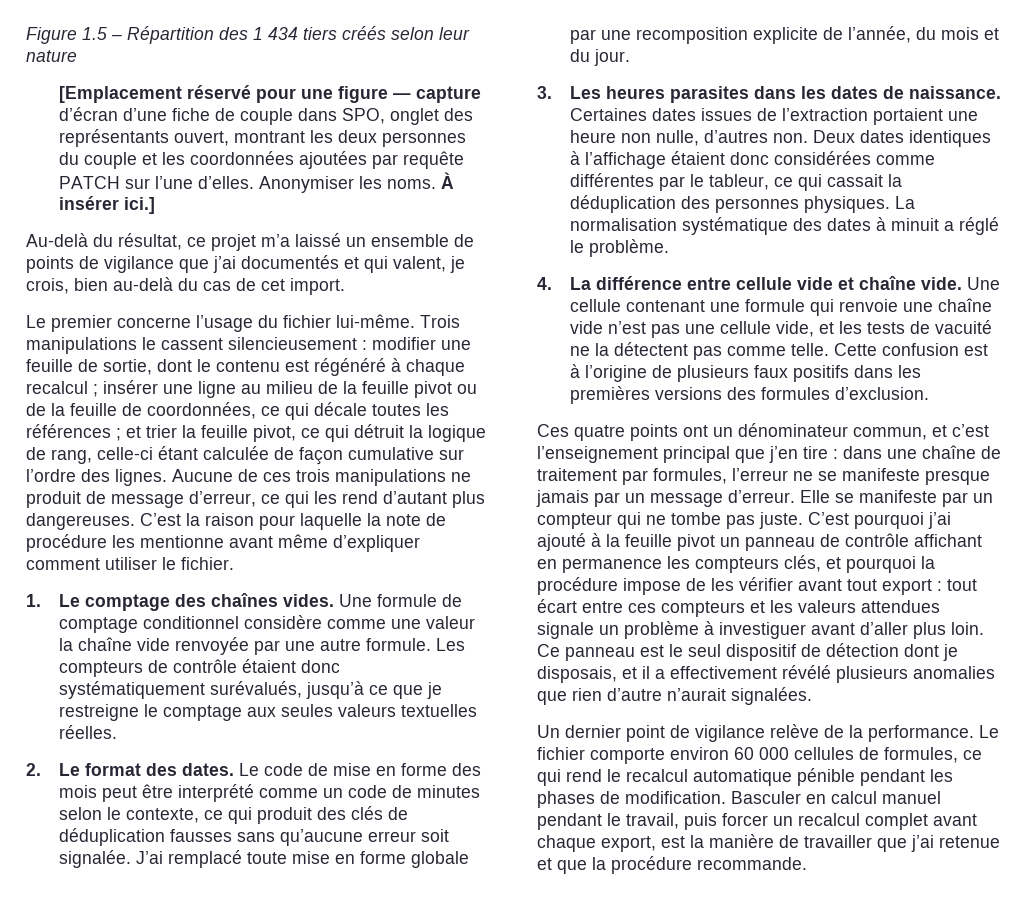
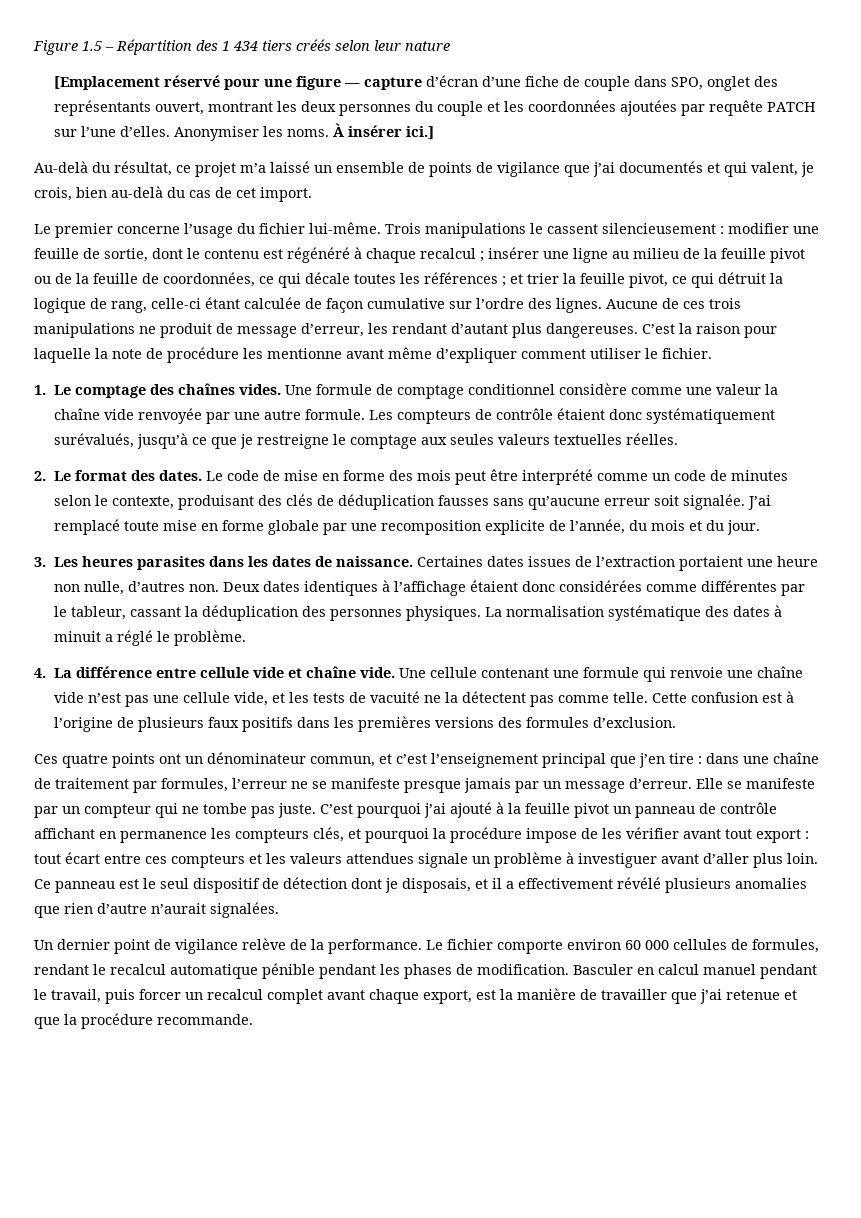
[261,491,378,508] ce qui les rend -> [368,323,447,334] les rendant
[203,807,312,824] ce qui produit -> [178,495,255,510] produisant
[773,174,883,191] ce qui cassait -> [130,607,182,617] cassant
[963,750,982,760] [537,769,602,786] ce qui rend -> [34,964,89,975] rendant

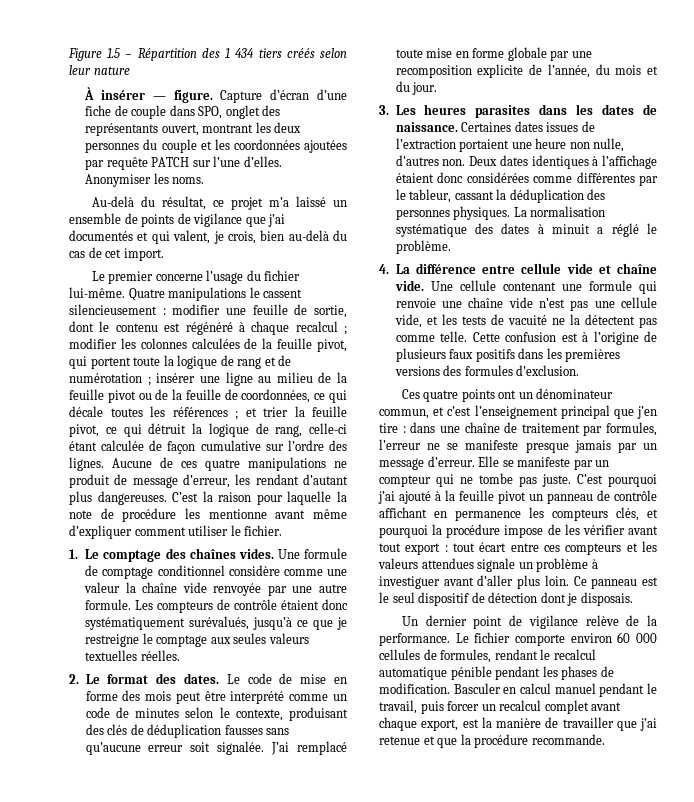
[54,75,423,90] [Emplacement réservé pour une figure — capture -> [84,87,263,103] À insérer — figure. Capture
[333,123,435,139] À insérer ici.] -> (205, 180) none
[385,223,421,234] Trois -> [128,288,165,301] Quatre
(484, 256) none -> [69,338,347,352] [69,355,292,369] [69,373,151,386] modifier les colonnes calculées de la feuille pivot, qui portent toute la logique de rang et de numérotation ;
[709,298,741,309] trois -> [205,459,240,471] quatre
[402,877,807,893] [34,902,279,918] disposais, et il a effectivement révélé plusieurs anomalies que rien d’autre n’aurait signalées. -> [580,592,633,606] disposais.

